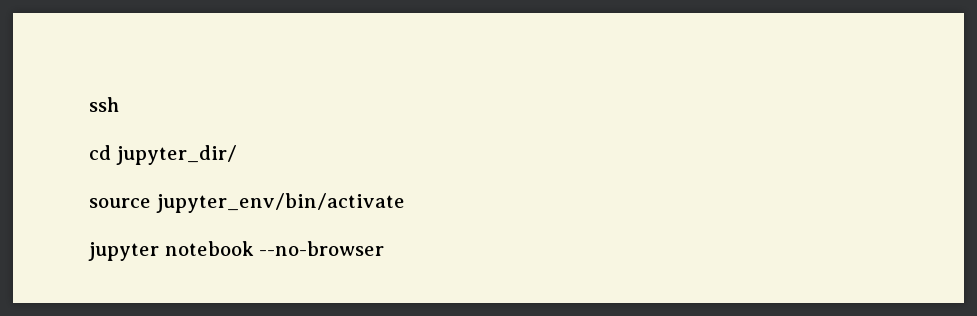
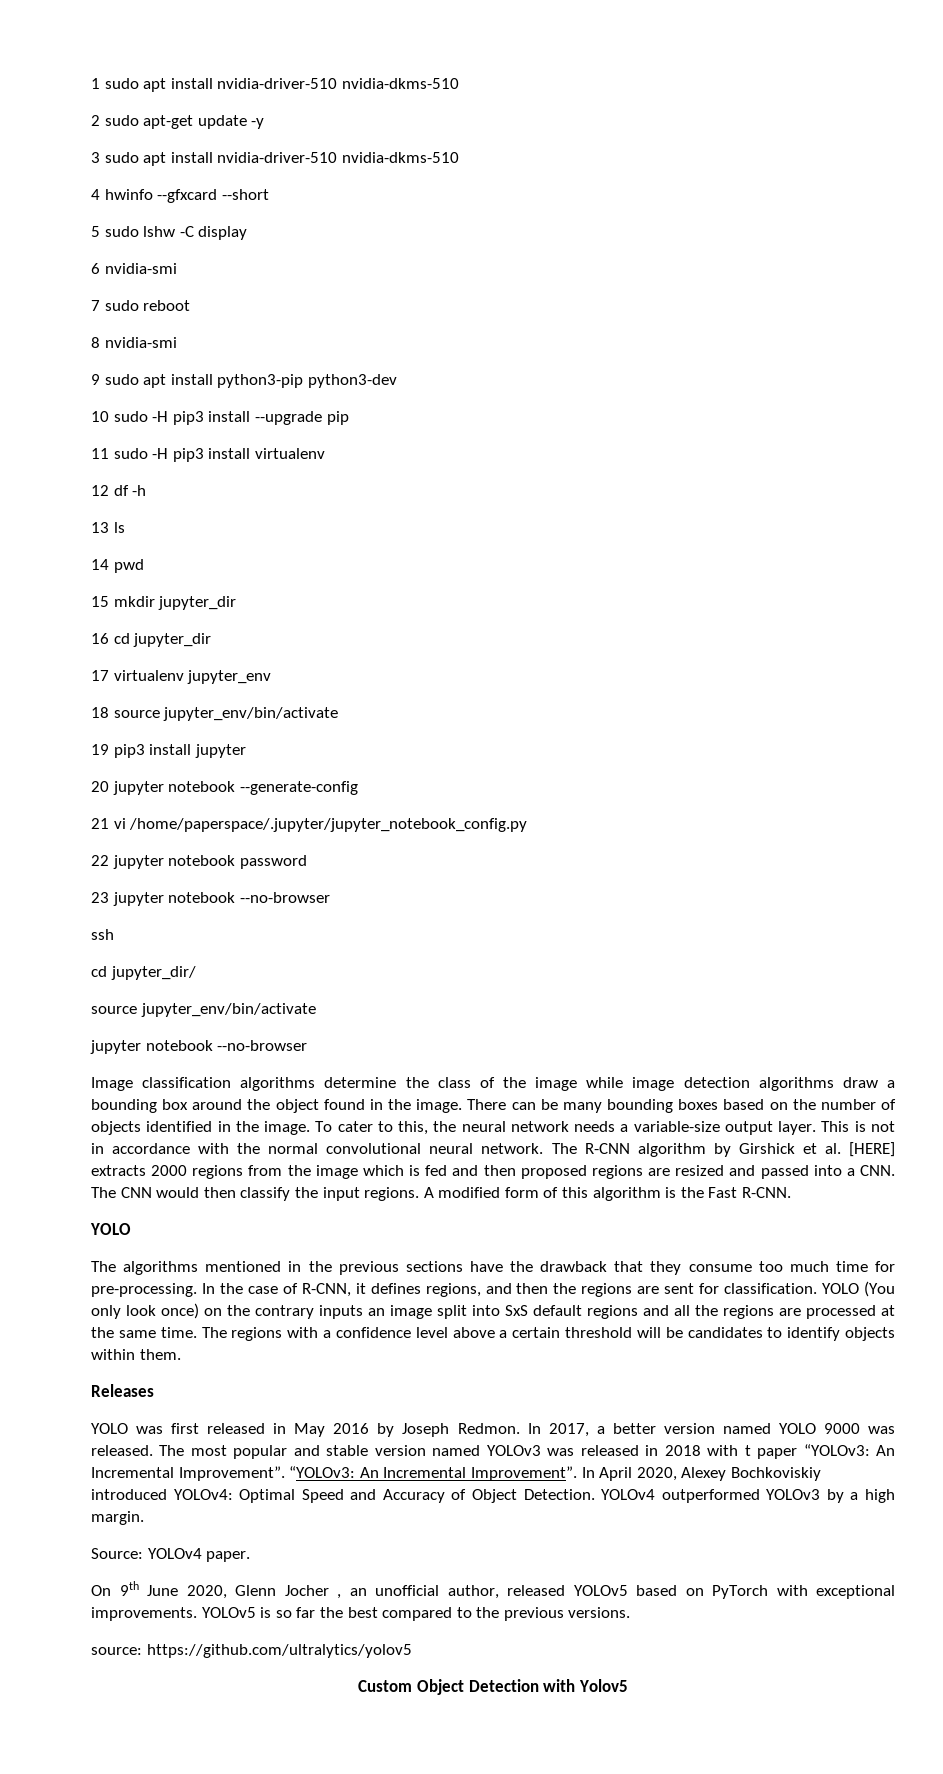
(89, 104) none -> [91,78,459,92] [91,115,265,129] [91,152,459,166] [91,189,269,203] [91,226,248,240] [91,263,177,274] [91,300,191,311] [91,337,177,348] [91,374,397,388] [91,411,349,425] [91,448,325,462] [91,485,147,496] [91,522,125,533] [91,559,144,573] [91,596,237,610] [91,633,212,647] [91,670,272,684] [91,707,339,721] [91,744,246,758] [91,781,358,795] [91,818,528,832] [91,855,307,869] [91,892,330,906] 1 sudo apt install nvidia-driver-510 nvidia-dkms-510 // 2 sudo apt-get update -y // 3 sudo apt install nvidia-driver-510 nvidia-dkms-510 // 4 hwinfo --gfxcard --short // 5 sudo lshw -C display // 6 nvidia-smi // 7 sudo reboot // 8 nvidia-smi // 9 sudo apt install python3-pip python3-dev // 10 sudo -H pip3 install --upgrade pip // 11 sudo -H pip3 install virtualenv // 12 df -h // 13 ls // 14 pwd // 15 mkdir jupyter_dir // 16 cd jupyter_dir // 17 virtualenv jupyter_env // 18 source jupyter_env/bin/activate // 19 pip3 install jupyter // 20 jupyter notebook --generate-config // 21 vi /home/paperspace/.jupyter/jupyter_notebook_config.py // 22 jupyter notebook password // 23 jupyter notebook --no-browser //
(385, 248) none -> [91,1077,895,1091] [91,1099,896,1113] [91,1121,896,1135] [91,1142,896,1157] [91,1165,895,1179] [91,1187,792,1201] [90,1223,131,1235] [91,1261,895,1275] [91,1281,896,1297] [91,1303,895,1319] [91,1327,896,1341] [91,1349,181,1360] [91,1384,154,1397] [91,1423,895,1437] [91,1444,895,1459] [91,1466,821,1481] [91,1489,895,1503] [91,1511,144,1525] [91,1548,251,1562] [91,1581,895,1599] [91,1607,631,1621] [91,1644,412,1658] [358,1679,628,1695] // Image classification algorithms determine the class of the image while image detection algorithms draw a bounding box around the object found in the image. There can be many bounding boxes based on the number of objects identified in the image. To cater to this, the neural network needs a variable-size output layer. This is not in accordance with the normal convolutional neural network. The R-CNN algorithm by Girshick et al. [HERE] extracts 2000 regions from the image which is fed and then proposed regions are resized and passed into a CNN. The CNN would then classify the input regions. A modified form of this algorithm is the Fast R-CNN. // YOLO // The algorithms mentioned in the previous sections have the drawback that they consume too much time for pre-processing. In the case of R-CNN, it defines regions, and then the regions are sent for classification. YOLO (You only look once) on the contrary inputs an image split into SxS default regions and all the regions are processed at the same time. The regions with a confidence level above a certain threshold will be candidates to identify objects within them. // Releases // YOLO was first released in May 2016 by Joseph Redmon. In 2017, a better version named YOLO 9000 was released. The most popular and stable version named YOLOv3 was released in 2018 with t paper “YOLOv3: An Incremental Improvement”. “YOLOv3: An Incremental Improvement”. In April 2020, Alexey Bochkoviskiy introduced YOLOv4: Optimal Speed and Accuracy of Object Detection. YOLOv4 outperformed YOLOv3 by a high margin. // Source: YOLOv4 paper. // On 9th June 2020, Glenn Jocher , an unofficial author, released YOLOv5 based on PyTorch with exceptional improvements. YOLOv5 is so far the best compared to the previous versions. // source: https://github.com/ultralytics/yolov5 // Custom Object Detection with Yolov5

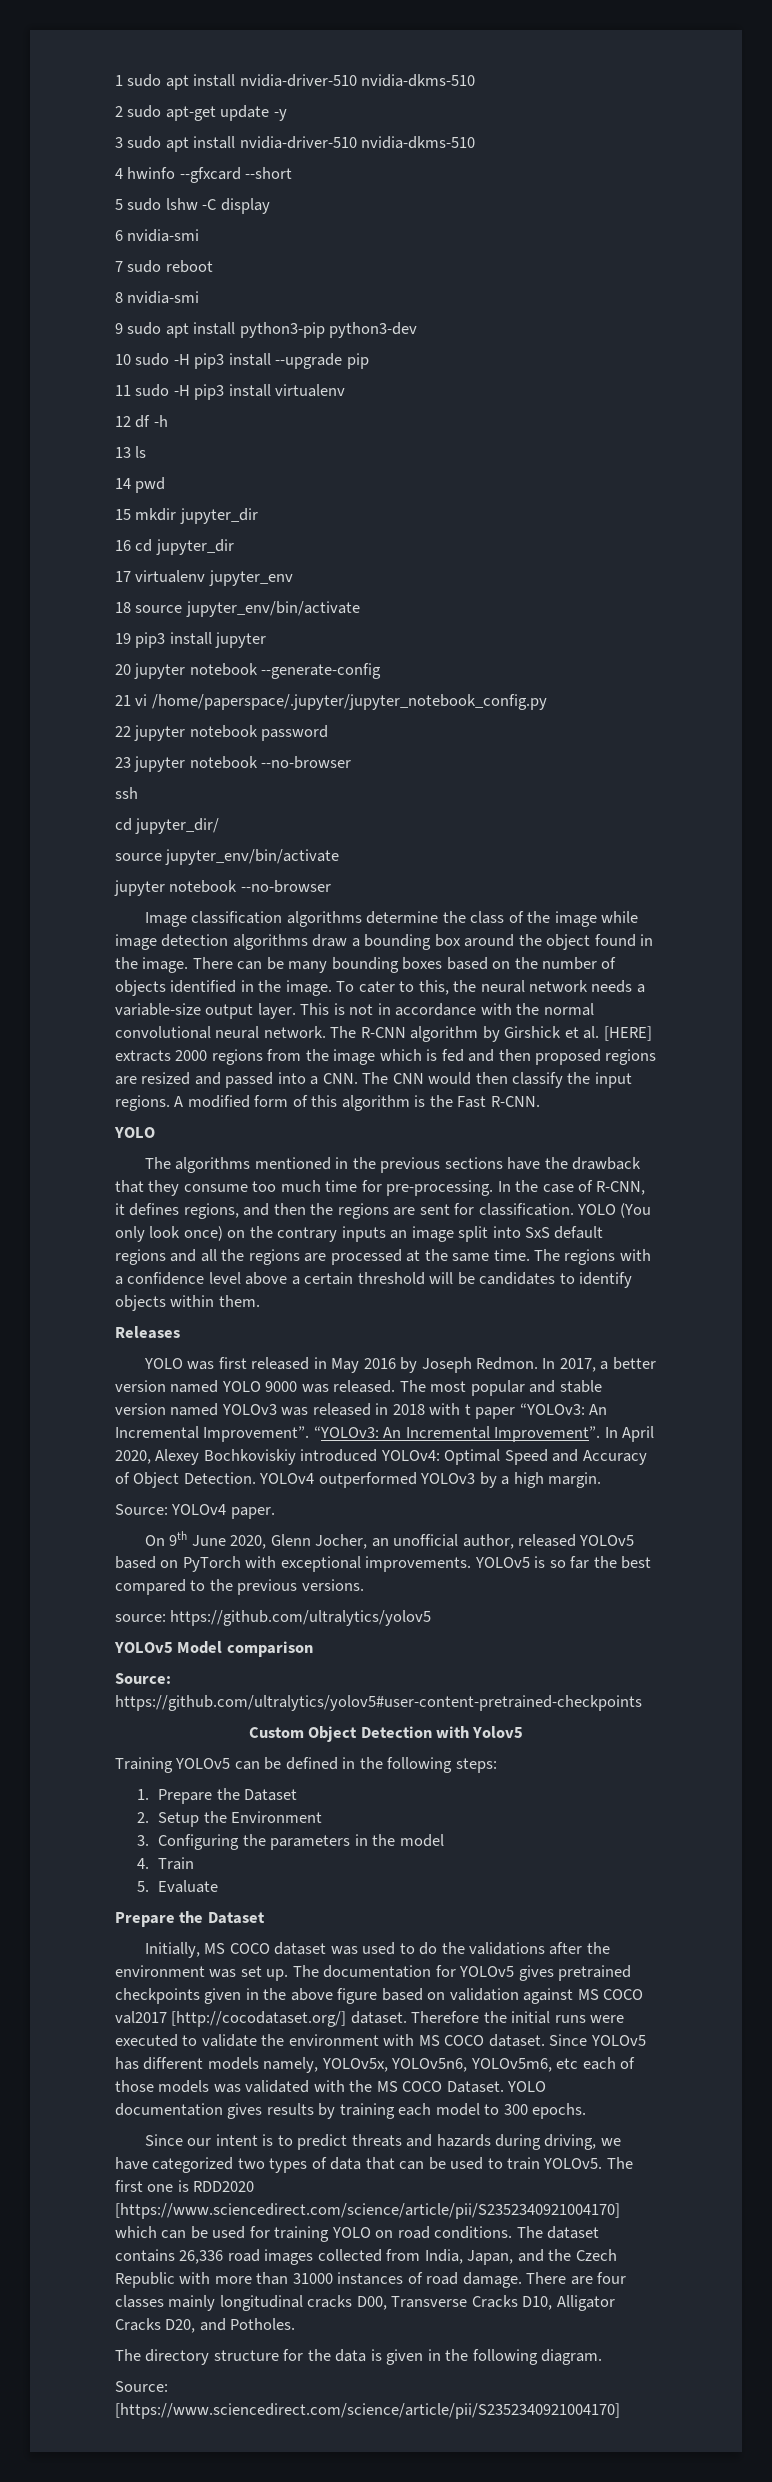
[284,1585,341,1599] Jocher , -> [315,1534,368,1549] Jocher,
(412, 1651) none -> [114,1641,313,1657] [115,1673,171,1684] [115,1695,642,1711] // YOLOv5 Model comparison // Source: https://github.com/ultralytics/yolov5#user-content-pretrained-checkpoints
(628, 1685) none -> [115,1757,497,1773] [136,1788,298,1804] [136,1811,323,1827] [136,1834,444,1850] [136,1857,195,1870] [136,1880,219,1893] [115,1911,265,1927] [144,1942,610,1958] [115,1965,632,1981] [115,1988,644,2004] [115,2011,625,2027] [115,2034,646,2047] [115,2057,636,2073] [115,2080,547,2093] [115,2103,587,2119] [144,2134,621,2150] [115,2157,633,2173] [115,2180,255,2192] [115,2203,620,2219] [115,2226,600,2242] [115,2249,617,2265] [115,2272,627,2288] [115,2295,615,2311] [115,2318,296,2333] [115,2349,603,2365] [115,2381,168,2392] [115,2403,620,2419] // Training YOLOv5 can be defined in the following steps: // 1. Prepare the Dataset // 2. Setup the Environment // 3. Configuring the parameters in the model // 4. Train // 5. Evaluate // Prepare the Dataset // Initially, MS COCO dataset was used to do the validations after the environment was set up. The documentation for YOLOv5 gives pretrained checkpoints given in the above figure based on validation against MS COCO val2017 [http://cocodataset.org/] dataset. Therefore the initial runs were executed to validate the environment with MS COCO dataset. Since YOLOv5 has different models namely, YOLOv5x, YOLOv5n6, YOLOv5m6, etc each of those models was validated with the MS COCO Dataset. YOLO documentation gives results by training each model to 300 epochs. // Since our intent is to predict threats and hazards during driving, we have categorized two types of data that can be used to train YOLOv5. The first one is RDD2020 [https://www.sciencedirect.com/science/article/pii/S2352340921004170] which can be used for training YOLO on road conditions. The dataset contains 26,336 road images collected from India, Japan, and the Czech Republic with more than 31000 instances of road damage. There are four classes mainly longitudinal cracks D00, Transverse Cracks D10, Alligator Cracks D20, and Potholes. // The directory structure for the data is given in the following diagram. // Source: [https://www.sciencedirect.com/science/article/pii/S2352340921004170]

